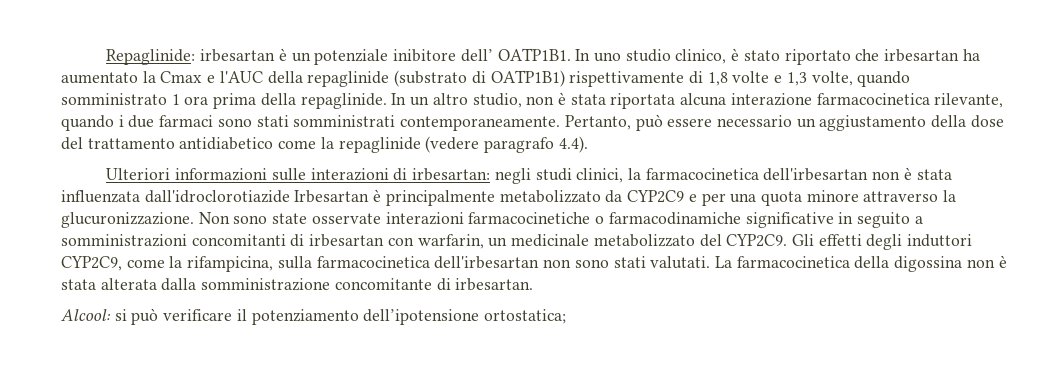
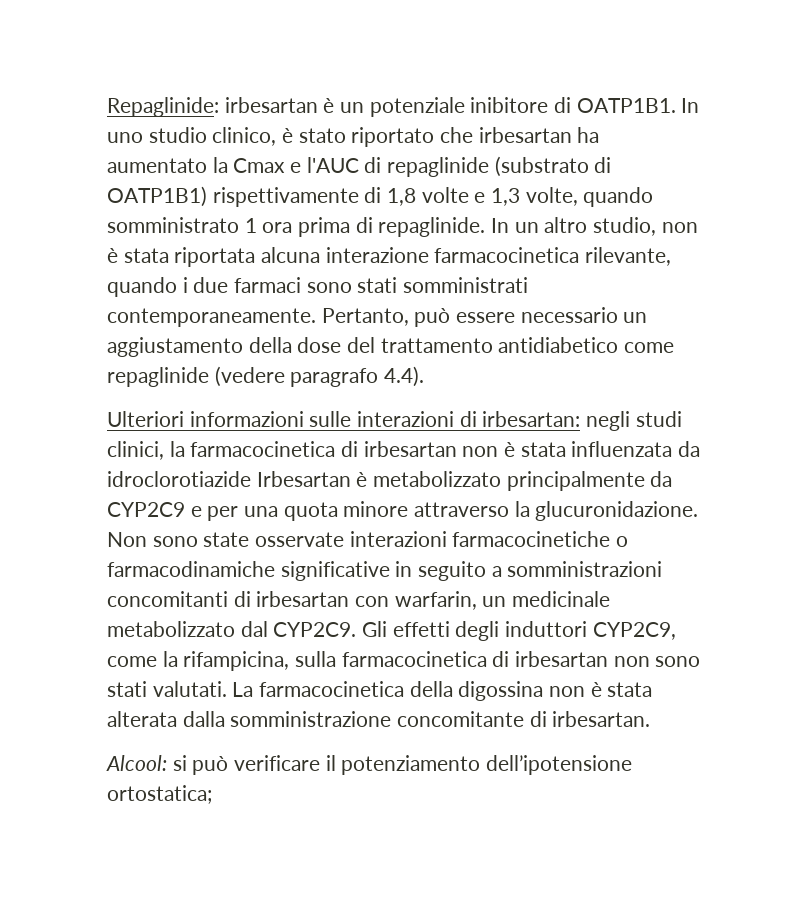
[460,49,493,62] dell’ -> [554,97,572,113] di
[267,71,303,84] della -> [364,157,382,173] di
[260,93,296,106] della -> [355,217,373,233] di
[320,137,334,149] la -> (675, 347) none
[763,168,869,181] dell'irbesartan -> [341,441,457,457] di irbesartan
[144,189,601,206] dall'idroclorotiazide Irbesartan è principalmente metabolizzato -> [678,441,701,457] [107,471,645,491] da idroclorotiazide Irbesartan è metabolizzato principalmente
[61,212,194,228] glucuronizzazione. -> [535,501,699,521] glucuronidazione.
[699,234,722,247] del -> [240,621,268,637] dal
[434,256,540,269] dell'irbesartan -> [492,651,609,667] di irbesartan

